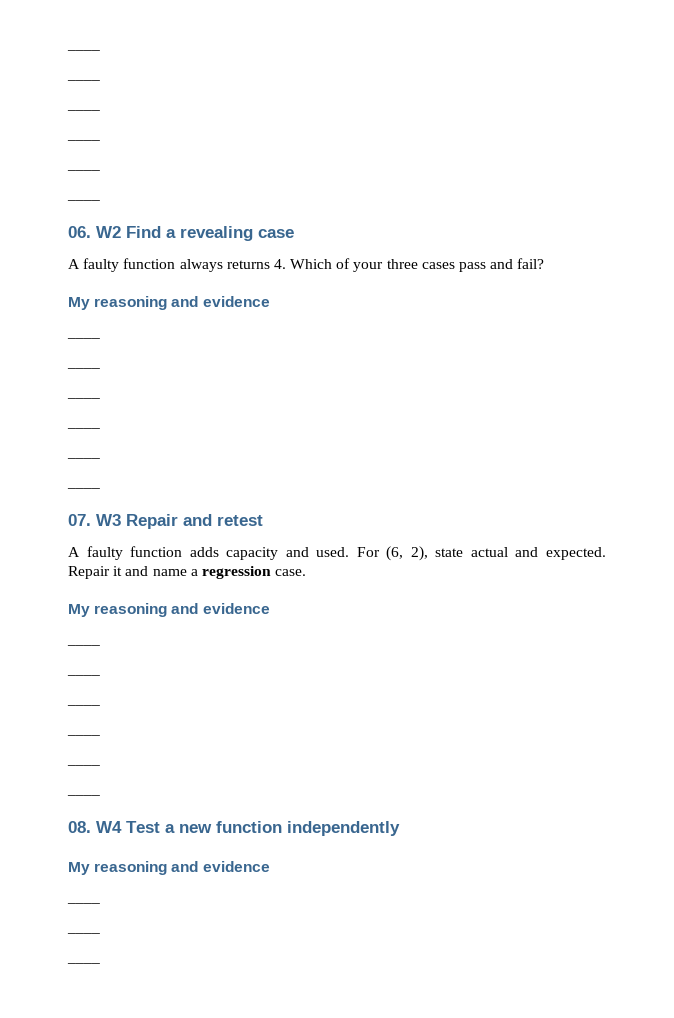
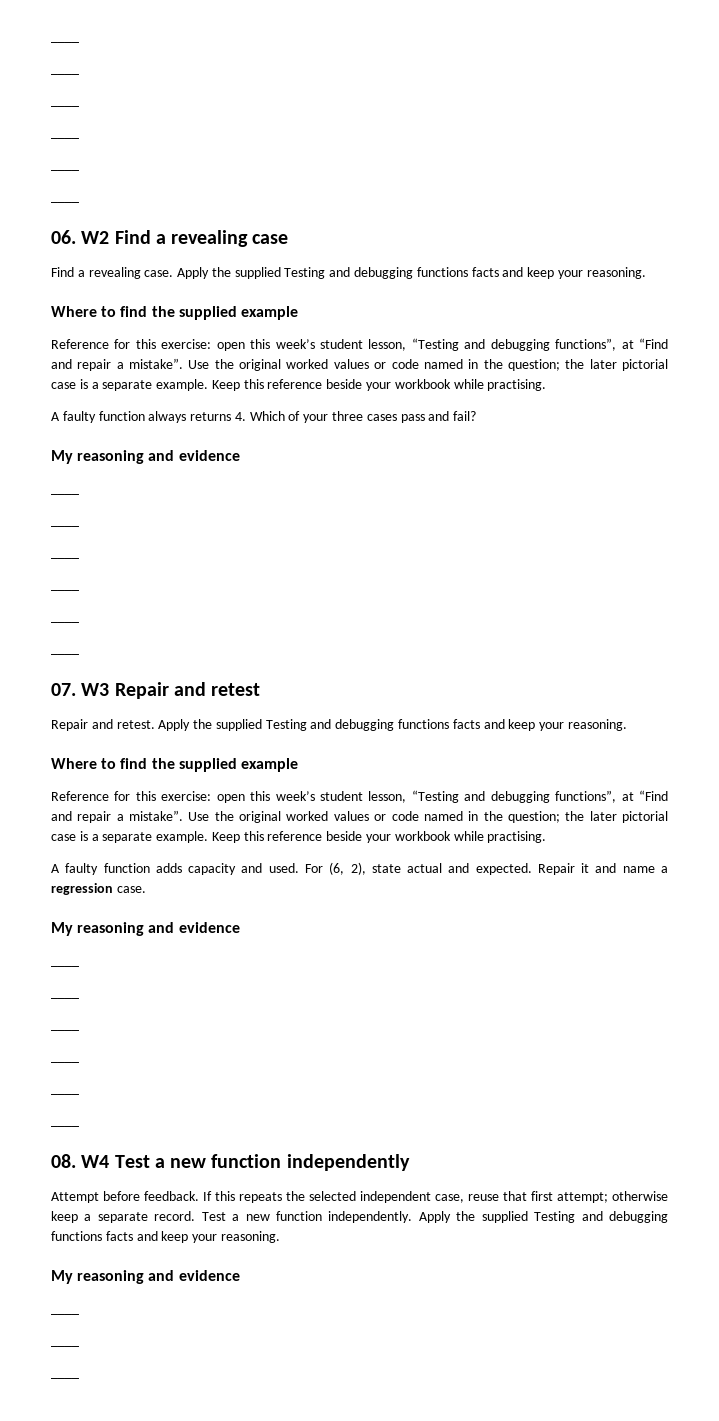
(294, 233) none -> [51,267,646,279] [51,306,298,320] [51,338,668,351] [51,358,669,371] [51,379,547,391] // Find a revealing case. Apply the supplied Testing and debugging functions facts and keep your reasoning. // Where to find the supplied example // Reference for this exercise: open this week’s student lesson, “Testing and debugging functions”, at “Find and repair a mistake”. Use the original worked values or code named in the question; the later pictorial case is a separate example. Keep this reference beside your workbook while practising.
(263, 520) none -> [51,719,627,731] [51,758,298,772] [51,790,668,803] [51,810,669,823] [51,831,547,843] // Repair and retest. Apply the supplied Testing and debugging functions facts and keep your reasoning. // Where to find the supplied example // Reference for this exercise: open this week’s student lesson, “Testing and debugging functions”, at “Find and repair a mistake”. Use the original worked values or code named in the question; the later pictorial case is a separate example. Keep this reference beside your workbook while practising.
(400, 828) none -> [51,1191,668,1203] [51,1211,668,1223] [51,1231,280,1243] // Attempt before feedback. If this repeats the selected independent case, reuse that first attempt; otherwise keep a separate record. Test a new function independently. Apply the supplied Testing and debugging functions facts and keep your reasoning.

